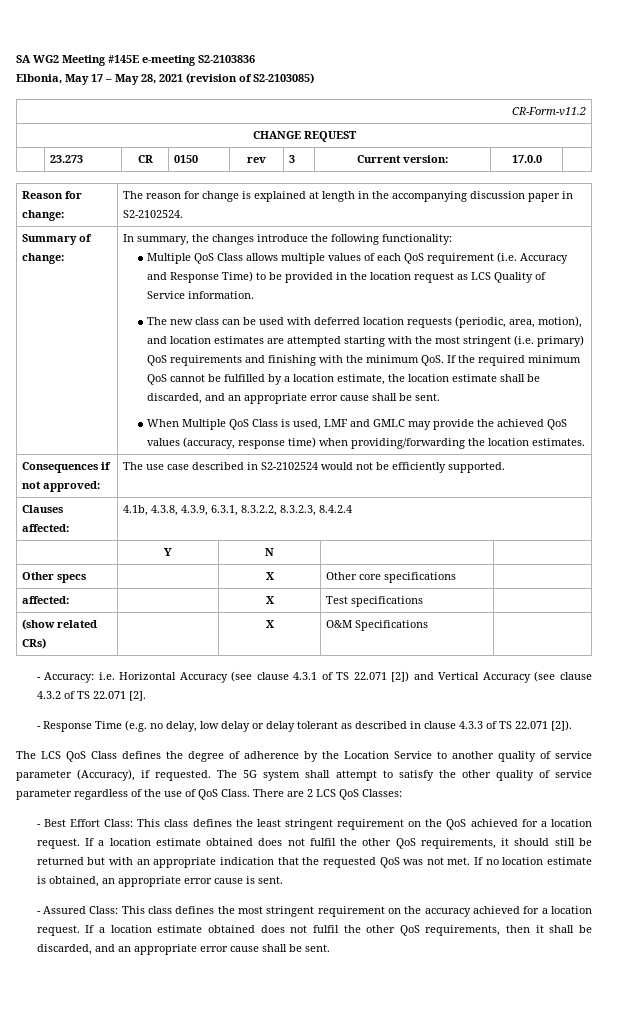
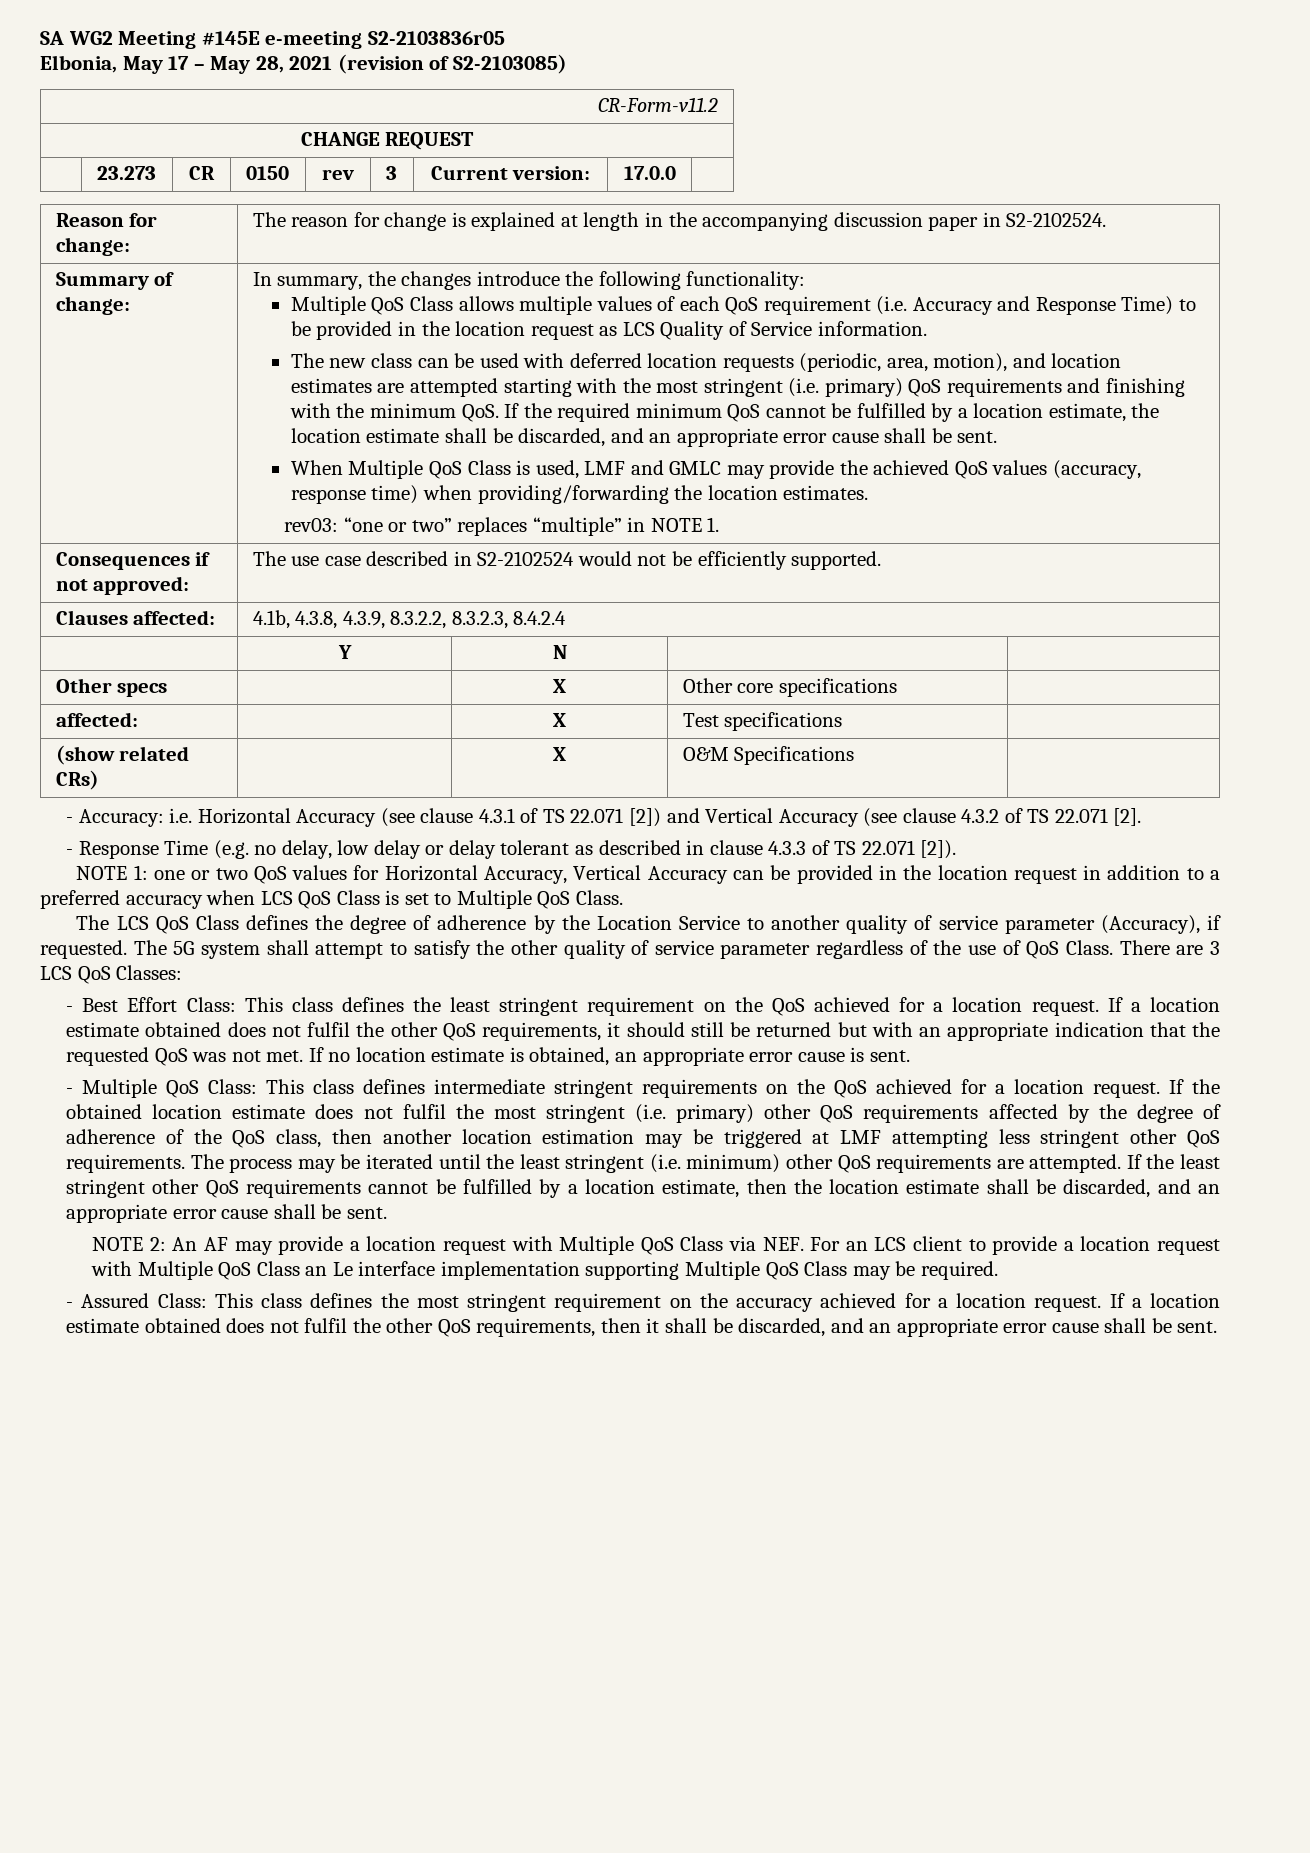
[198,55,255,63] S2-2103836 -> [367,31,505,45] S2-2103836r05
(586, 442) none -> [283,517,720,536] // rev03: “one or two” replaces “multiple” in NOTE 1.
[210,505,238,516] 6.3.1, -> (385, 620) none
(572, 725) none -> [76,865,1220,884] [40,890,623,909] // NOTE 1: one or two QoS values for Horizontal Accuracy, Vertical Accuracy can be provided in the location request in addition to a preferred accuracy when LCS QoS Class is set to Multiple QoS Class.
[307,789,313,797] 2 -> [1210,941,1221,955] 3
(283, 880) none -> [66,1079,1221,1098] [66,1104,1221,1123] [66,1129,1221,1148] [66,1154,1221,1173] [66,1179,1220,1198] [66,1204,387,1223] [92,1236,1221,1255] [91,1261,998,1280] // - Multiple QoS Class: This class defines intermediate stringent requirements on the QoS achieved for a location request. If the obtained location estimate does not fulfil the most stringent (i.e. primary) other QoS requirements affected by the degree of adherence of the QoS class, then another location estimation may be triggered at LMF attempting less stringent other QoS requirements. The process may be iterated until the least stringent (i.e. minimum) other QoS requirements are attempted. If the least stringent other QoS requirements cannot be fulfilled by a location estimate, then the location estimate shall be discarded, and an appropriate error cause shall be sent. // NOTE 2: An AF may provide a location request with Multiple QoS Class via NEF. For an LCS client to provide a location request with Multiple QoS Class an Le interface implementation supporting Multiple QoS Class may be required.

